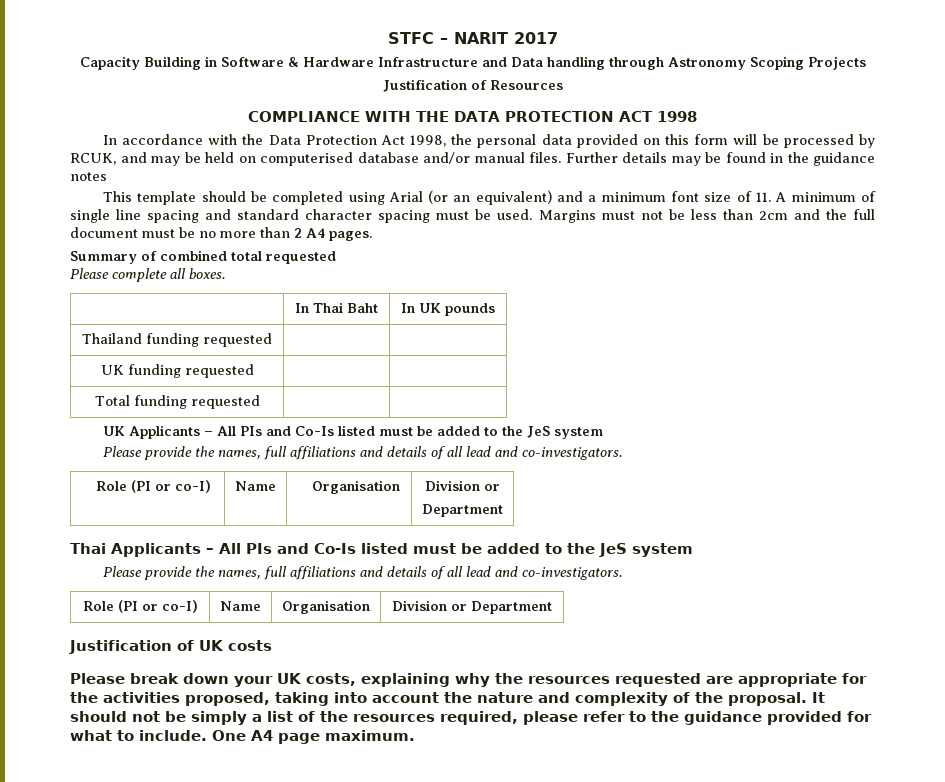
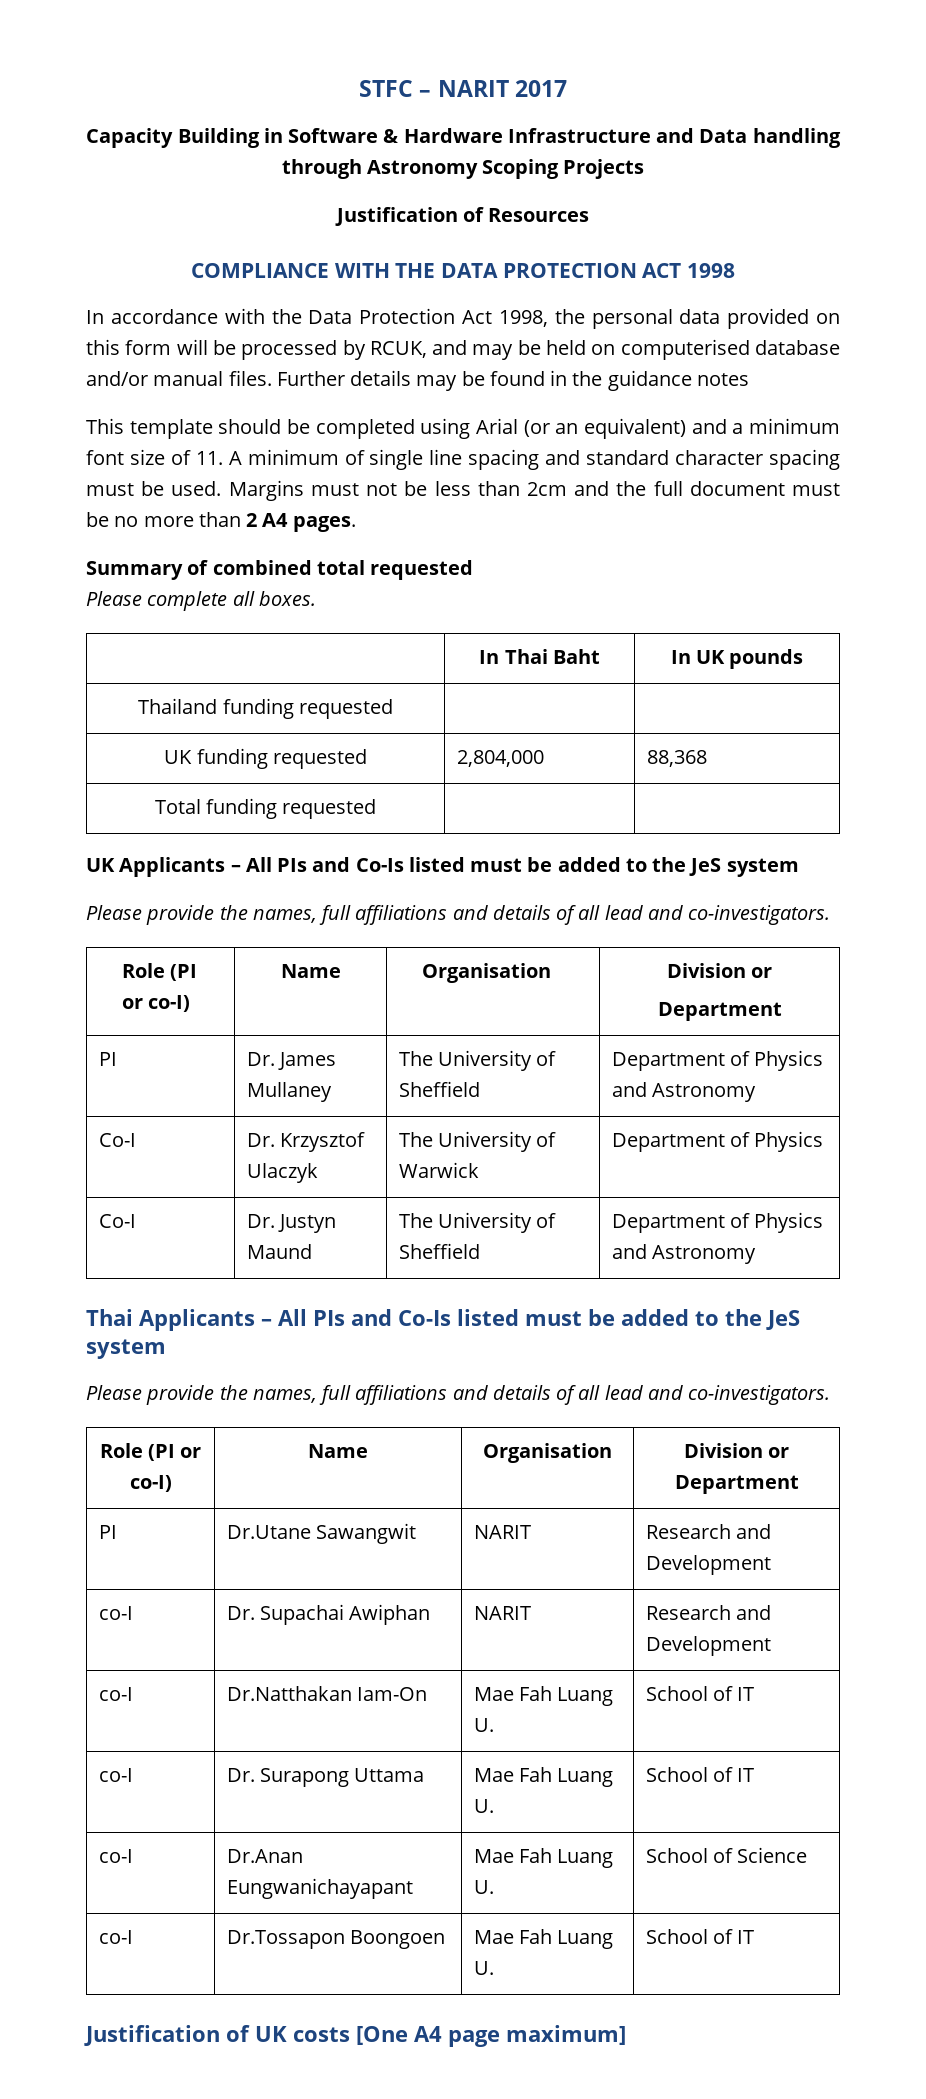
(254, 371) | -> [456,750,544,767] [646,750,707,767] 2,804,000 | 88,368
(503, 510) none -> [98,1052,117,1066] [246,1052,337,1070] [246,1082,332,1102] [398,1050,557,1071] [398,1081,480,1097] [611,1050,824,1071] [611,1082,757,1102] [98,1133,136,1147] [246,1132,366,1152] [246,1163,318,1183] [398,1131,557,1152] [398,1162,479,1178] [611,1131,824,1152] [98,1214,136,1228] [246,1214,337,1233] [246,1244,312,1259] [398,1212,557,1233] [398,1243,480,1259] [611,1212,824,1233] [611,1244,757,1264] // PI | Dr. James Mullaney | The University of Sheffield | Department of Physics and Astronomy // Co-I | Dr. Krzysztof Ulaczyk | The University of Warwick | Department of Physics // Co-I | Dr. Justyn Maund | The University of Sheffield | Department of Physics and Astronomy
[69,640,272,654] [70,673,867,687] [70,692,825,706] [70,711,872,725] [70,730,246,741] // Justification of UK costs // Please break down your UK costs, explaining why the resources requested are appropriate for the activities proposed, taking into account the nature and complexity of the proposal. It should not be simply a list of the resources required, please refer to the guidance provided for what to include. One -> [98,1525,117,1539] [226,1523,417,1544] [473,1525,531,1539] [645,1524,772,1539] [645,1555,771,1575] [98,1606,133,1620] [226,1604,431,1625] [473,1606,531,1620] [645,1605,772,1620] [645,1636,771,1656] [98,1687,133,1701] [226,1686,428,1701] [473,1686,614,1706] [473,1718,494,1732] [645,1686,755,1701] [98,1768,133,1782] [226,1768,425,1787] [473,1767,614,1787] [473,1799,494,1813] [645,1767,755,1782] [98,1849,133,1863] [226,1849,303,1863] [226,1878,413,1899] [473,1848,614,1868] [473,1880,494,1894] [645,1847,808,1863] [98,1930,133,1944] [226,1930,446,1949] [473,1929,614,1949] [473,1961,494,1975] [645,1929,755,1944] [84,2025,408,2046] // PI | Dr.Utane Sawangwit | NARIT | Research and Development // co-I | Dr. Supachai Awiphan | NARIT | Research and Development // co-I | Dr.Natthakan Iam-On | Mae Fah Luang U. | School of IT // co-I | Dr. Surapong Uttama | Mae Fah Luang U. | School of IT // co-I | Dr.Anan Eungwanichayapant | Mae Fah Luang U. | School of Science // co-I | Dr.Tossapon Boongoen | Mae Fah Luang U. | School of IT // Justification of UK costs [One
[325,730,415,741] maximum. -> [506,2025,626,2045] maximum]

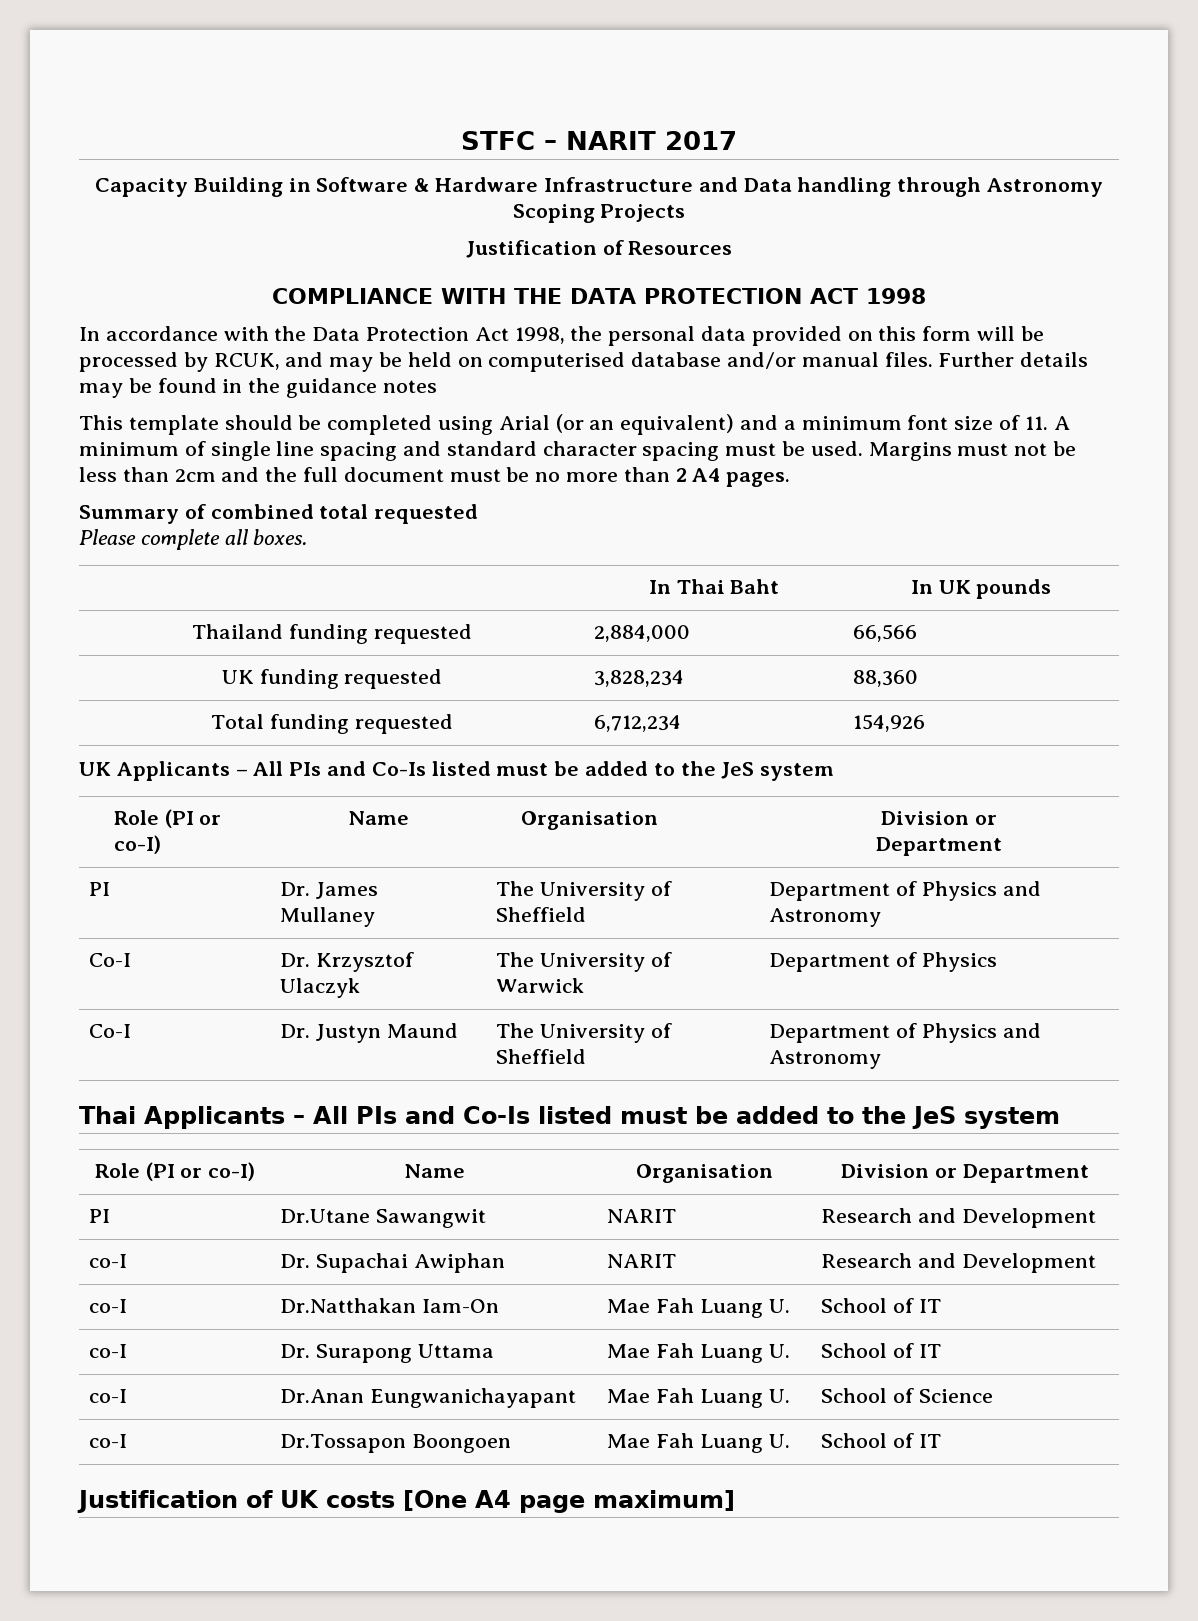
(393, 709) | -> [594,625,691,642] [853,624,918,642] 2,884,000 | 66,566
[456,750,544,767] [646,750,707,767] 2,804,000 | 88,368 -> [594,670,685,687] [853,670,919,687] 3,828,234 | 88,360
(377, 809) | -> [594,715,682,732] [853,714,926,732] 6,712,234 | 154,926
[86,905,831,925] // Please provide the names, full affiliations and details of all lead and co-investigators. -> (835, 772) none
[86,1385,831,1405] // Please provide the names, full affiliations and details of all lead and co-investigators. -> (1060, 1118) none

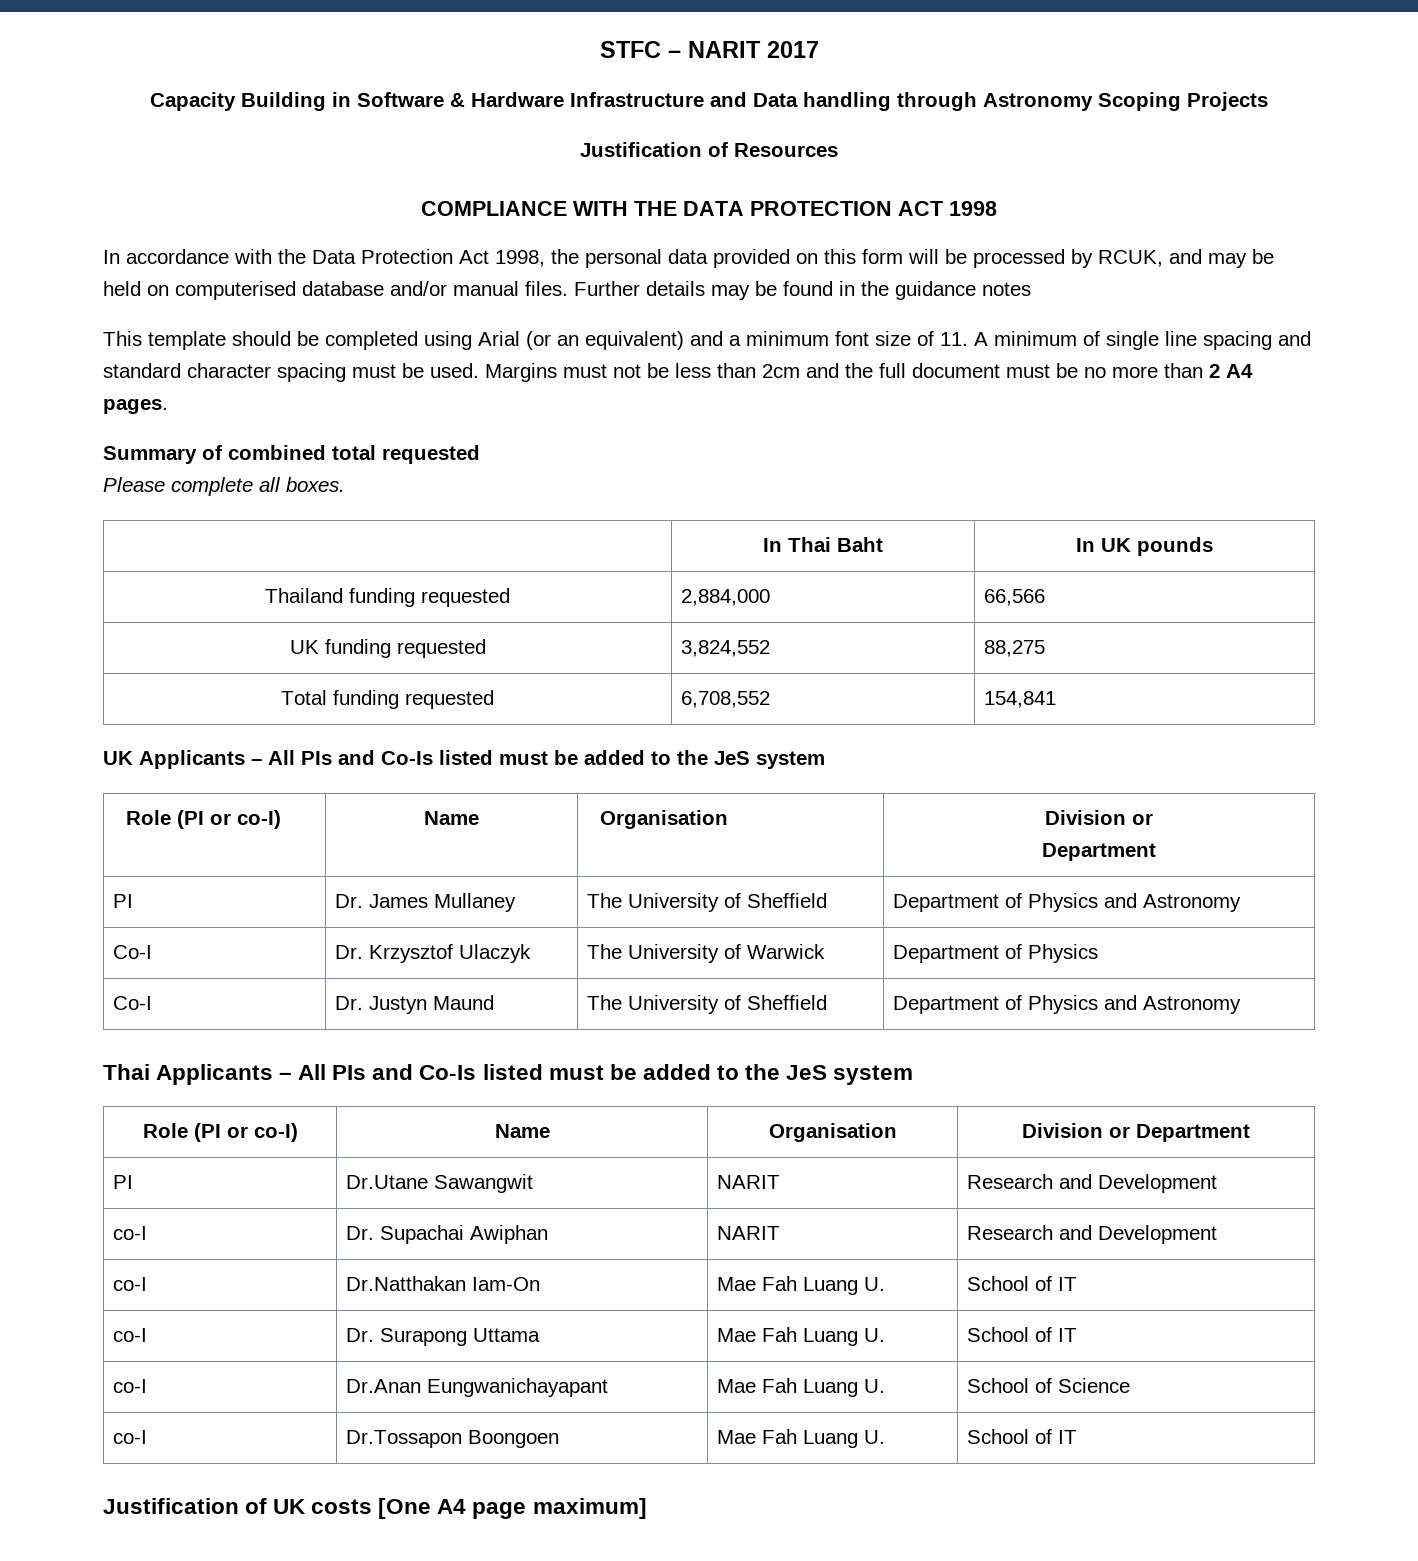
[594,670,685,687] [853,670,919,687] 3,828,234 | 88,360 -> [680,640,770,657] [983,640,1045,657] 3,824,552 | 88,275
[594,715,682,732] [853,714,926,732] 6,712,234 | 154,926 -> [680,691,770,708] [983,691,1056,708] 6,708,552 | 154,841

